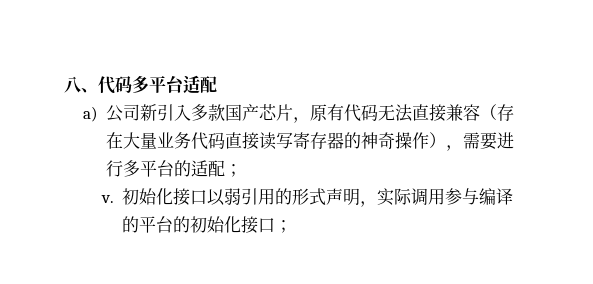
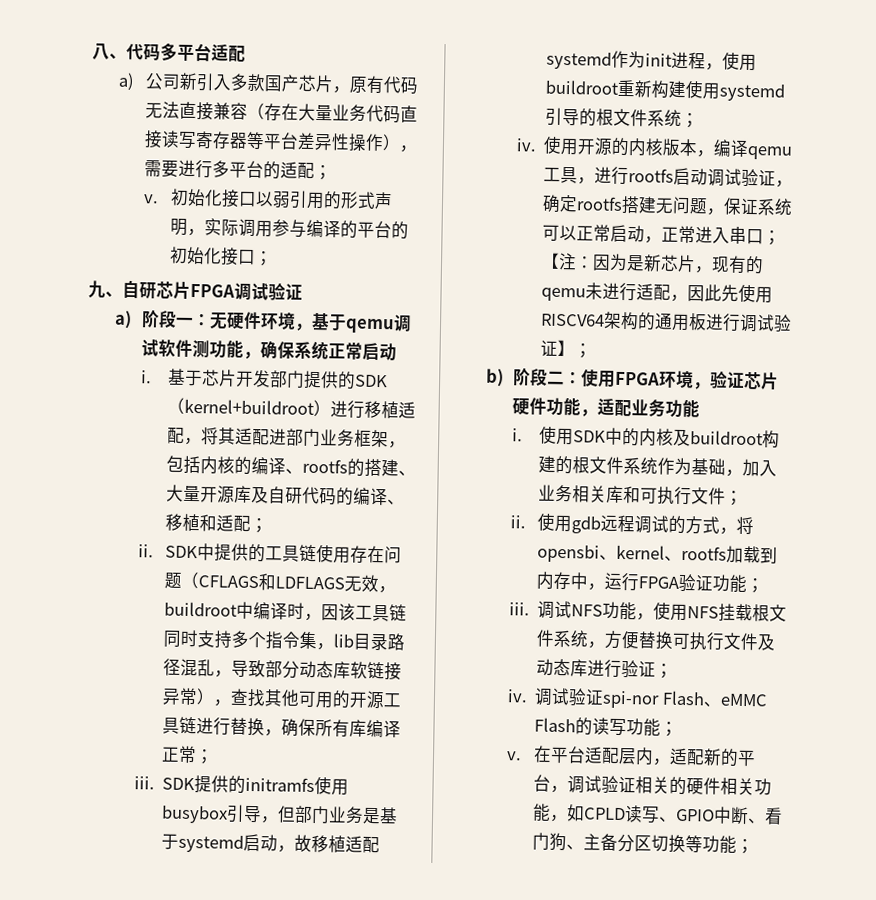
[344,132,396,149] 的神奇 -> [245,131,350,151] 等平台差异性
(293, 226) none -> [88,279,303,301] [113,309,412,334] [140,339,397,361] [140,368,388,390] [166,397,416,419] [166,427,406,449] [165,455,416,478] [165,484,405,506] [164,513,268,534] [137,543,402,564] [163,571,396,594] [163,601,407,622] [162,629,406,651] [162,658,402,681] [161,687,402,710] [161,716,401,738] [160,745,214,765] [133,775,350,796] [161,804,399,825] [161,833,381,854] [546,50,758,72] [545,79,786,102] [545,107,700,129] [515,136,793,160] [543,166,794,188] [542,194,794,216] [542,224,782,246] [541,252,765,275] [541,282,774,304] [541,311,793,333] [540,339,593,359] [485,367,779,391] [511,397,700,418] [511,426,780,449] [537,455,777,477] [537,484,743,506] [509,513,754,535] [536,544,778,564] [535,571,764,594] [508,600,788,622] [536,629,777,651] [536,658,674,679] [506,687,768,709] [534,717,679,737] [505,745,756,767] [532,774,772,796] [531,803,783,825] [531,832,754,855] // 九、自研芯片FPGA调试验证 // a)阶段一：无硬件环境，基于qemu调试软件测功能，确保系统正常启动 // i.基于芯片开发部门提供的SDK（kernel+buildroot）进行移植适配，将其适配进部门业务框架，包括内核的编译、rootfs的搭建、大量开源库及自研代码的编译、移植和适配； // ii. SDK中提供的工具链使用存在问题（CFLAGS和LDFLAGS无效，buildroot中编译时，因该工具链同时支持多个指令集，lib目录路径混乱，导致部分动态库软链接异常），查找其他可用的开源工具链进行替换，确保所有库编译正常； // iii. SDK提供的initramfs使用busybox引导，但部门业务是基于systemd启动，故移植适配systemd作为init进程，使用buildroot重新构建使用systemd引导的根文件系统； // iv.使用开源的内核版本，编译qemu工具，进行rootfs启动调试验证，确定rootfs搭建无问题，保证系统可以正常启动，正常进入串口；【注：因为是新芯片，现有的qemu未进行适配，因此先使用RISCV64架构的通用板进行调试验证】； // b)阶段二：使用FPGA环境，验证芯片硬件功能，适配业务功能 // i.使用SDK中的内核及buildroot构建的根文件系统作为基础，加入业务相关库和可执行文件； // ii.使用gdb远程调试的方式，将opensbi、kernel、rootfs加载到内存中，运行FPGA验证功能； // iii.调试NFS功能，使用NFS挂载根文件系统，方便替换可执行文件及动态库进行验证； // iv.调试验证spi-nor Flash、eMMC Flash的读写功能； // v.在平台适配层内，适配新的平台，调试验证相关的硬件相关功能，如CPLD读写、GPIO中断、看门狗、主备分区切换等功能；

